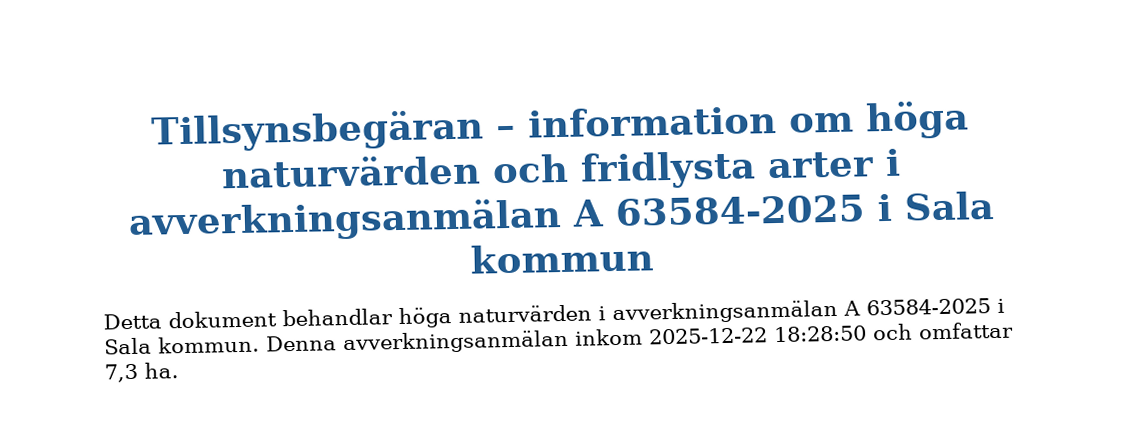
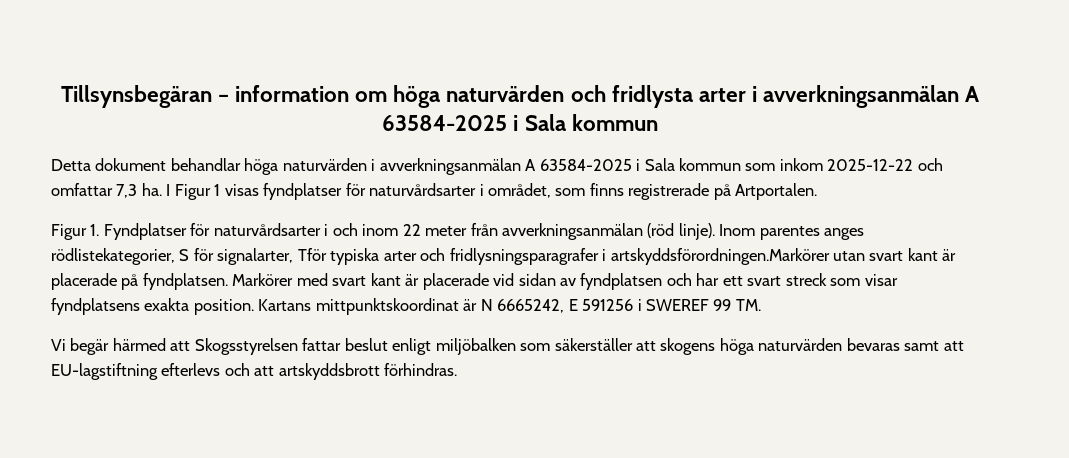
[158,329,569,355] kommun. Denna avverkningsanmälan -> [679,158,776,171] kommun som
[773,325,867,343] 18:28:50 -> (914, 165) none
(179, 370) none -> [166,183,818,200] [51,223,865,240] [51,248,957,265] [51,273,898,290] [51,298,761,315] [51,338,964,355] [51,363,458,380] I Figur 1 visas fyndplatser för naturvårdsarter i området, som finns registrerade på Artportalen. // Figur 1. Fyndplatser för naturvårdsarter i och inom 22 meter från avverkningsanmälan (röd linje). Inom parentes anges rödlistekategorier, S för signalarter, Tför typiska arter och fridlysningsparagrafer i artskyddsförordningen.Markörer utan svart kant är placerade på fyndplatsen. Markörer med svart kant är placerade vid sidan av fyndplatsen och har ett svart streck som visar fyndplatsens exakta position. Kartans mittpunktskoordinat är N 6665242, E 591256 i SWEREF 99 TM. // Vi begär härmed att Skogsstyrelsen fattar beslut enligt miljöbalken som säkerställer att skogens höga naturvärden bevaras samt att EU-lagstiftning efterlevs och att artskyddsbrott förhindras.

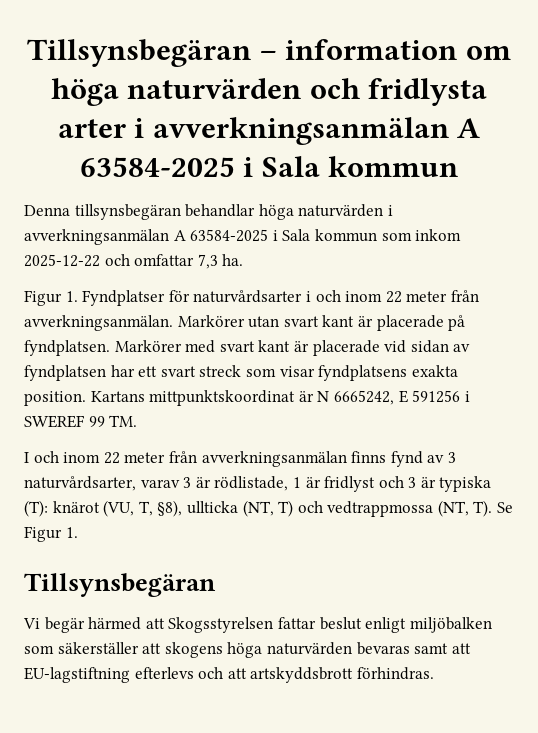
[51,158,167,171] Detta dokument -> [24,204,181,220] Denna tillsynsbegäran
[166,183,818,200] I Figur 1 visas fyndplatser för naturvårdsarter i området, som finns registrerade på Artportalen. -> (244, 260) none
[502,223,865,240] [51,248,830,265] avverkningsanmälan (röd linje). Inom parentes anges rödlistekategorier, S för signalarter, Tför typiska arter och fridlysningsparagrafer i artskyddsförordningen.Markörer -> [24,315,245,331] avverkningsanmälan. Markörer
[666,273,692,286] och -> (106, 373) none
(761, 305) none -> [24,451,456,467] [24,476,492,492] [24,500,514,517] [24,526,78,542] [24,573,216,597] // I och inom 22 meter från avverkningsanmälan finns fynd av 3 naturvårdsarter, varav 3 är rödlistade, 1 är fridlyst och 3 är typiska (T): knärot (VU, T, §8), ullticka (NT, T) och vedtrappmossa (NT, T). Se Figur 1. // Tillsynsbegäran

